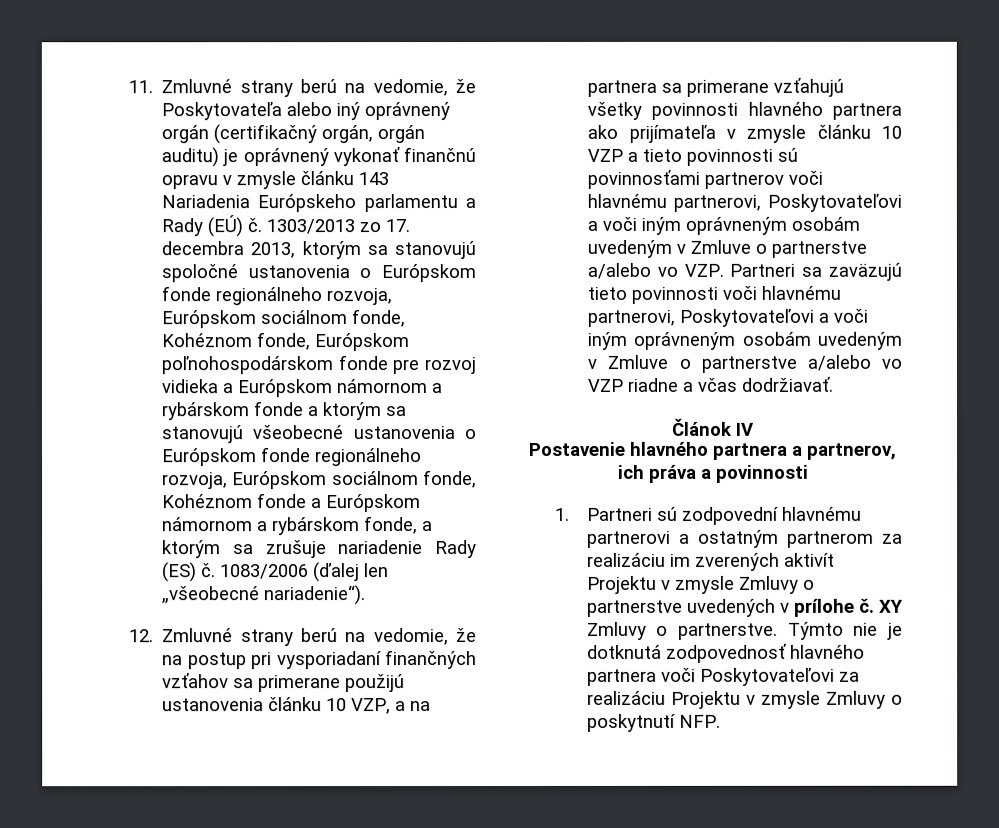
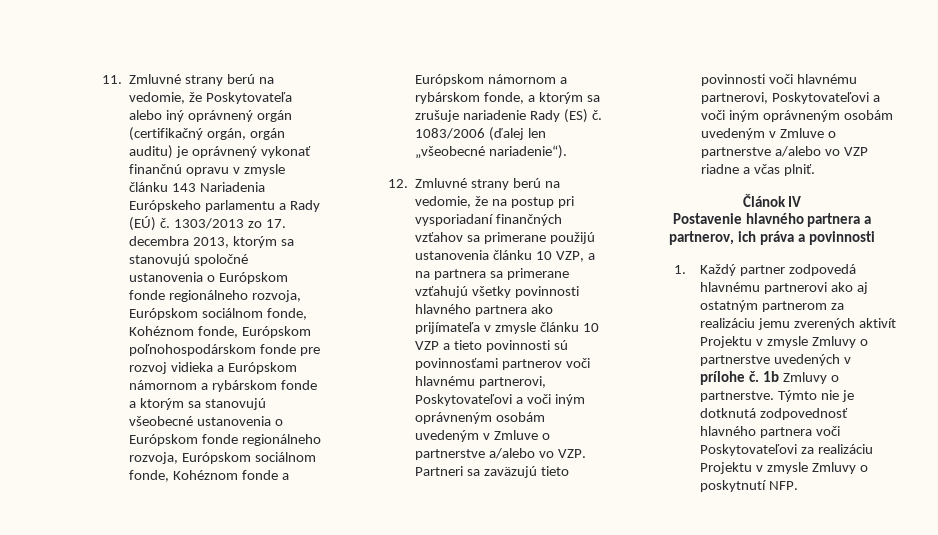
[741,376,834,392] dodržiavať. -> [783,164,815,176] plniť.
[586,506,862,525] [586,530,690,548] Partneri sú zodpovední hlavnému partnerovi a -> [700,264,857,276] [700,282,869,294] Každý partner zodpovedá hlavnému partnerovi ako aj
[669,553,691,567] im -> [758,318,791,330] jemu
[879,599,903,613] XY -> [763,371,780,382] 1b

